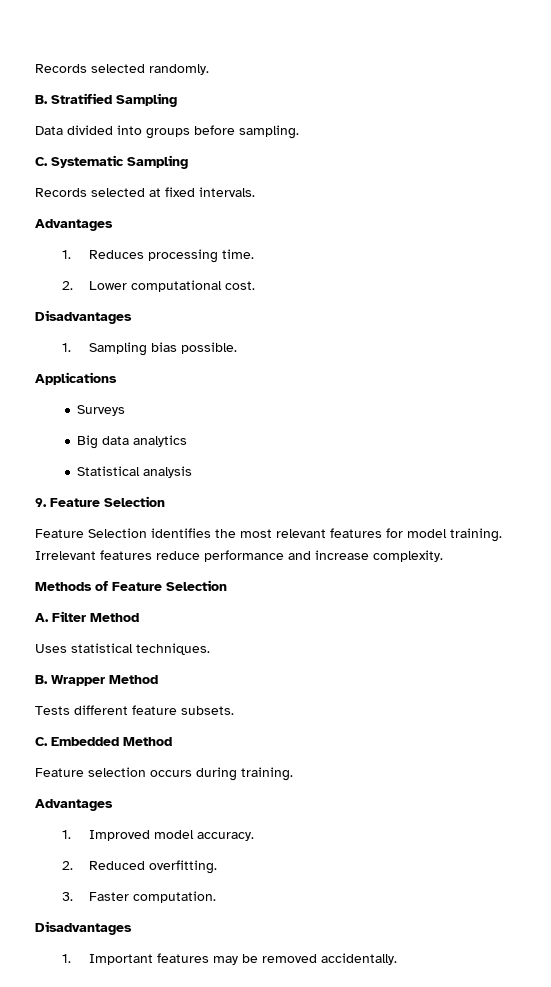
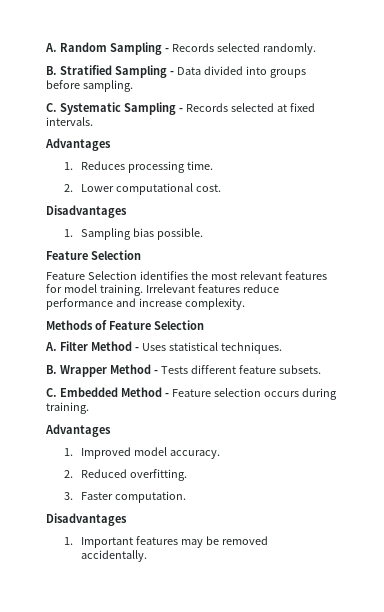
(35, 68) none -> [45,42,169,55] A. Random Sampling -
(177, 100) // -> [169,71,174,75] -
(188, 162) // -> [178,108,183,112] -
[35,372,117,385] [77,405,126,416] [77,435,188,449] [77,466,193,478] [35,498,47,507] Applications // Surveys // Big data analytics // Statistical analysis // 9. -> (204, 234) none
(139, 617) // -> [134,347,139,351] -
(158, 679) // -> [153,370,158,374] -
(172, 741) // -> [164,393,169,397] -

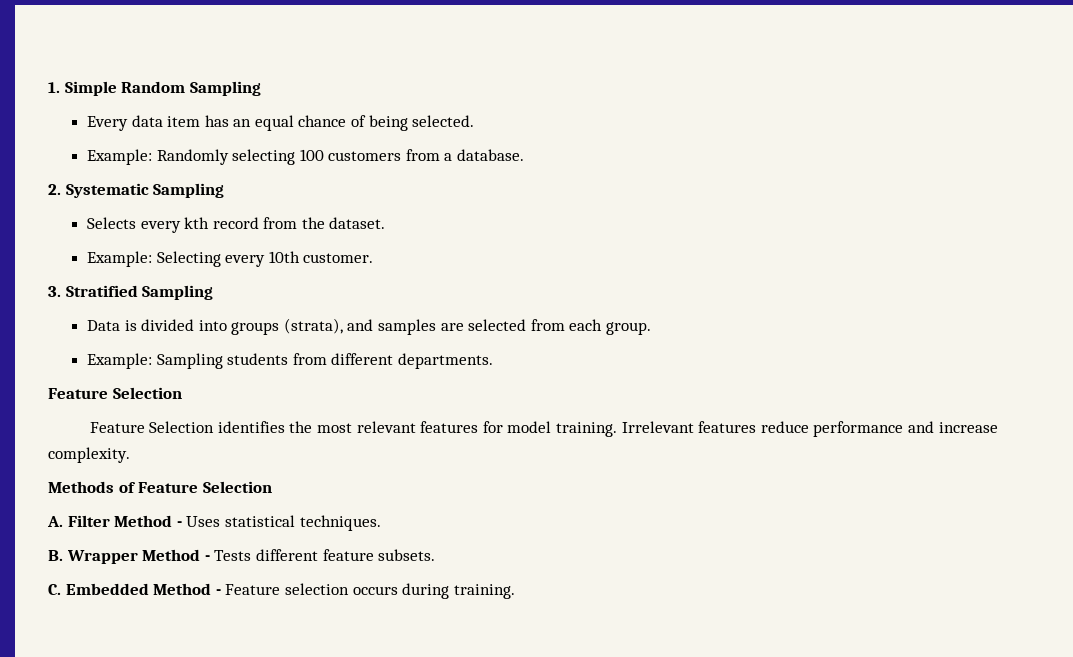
[45,43,57,52] A. -> [48,81,117,96] 1. Simple
[164,43,316,55] [46,66,57,75] - Records selected randomly. // B. -> [86,115,475,131] [86,149,525,165] [48,183,225,198] [86,217,386,233] [86,251,374,267] [48,286,61,297] // Every data item has an equal chance of being selected. // Example: Randomly selecting 100 customers from a database. // 2. Systematic Sampling // Selects every kth record from the dataset. // Example: Selecting every 10th customer. // 3.
[169,67,201,75] - Data -> [86,320,137,331] // Data is
[46,80,133,92] [46,102,315,115] [46,117,93,126] [45,138,111,151] [63,161,214,173] [63,183,222,195] [46,205,127,218] [63,228,204,240] before sampling. // C. Systematic Sampling - Records selected at fixed intervals. // Advantages // 1. Reduces processing time. // 2. Lower computational cost. // Disadvantages // 1. Sampling bias possible. -> [283,318,652,335] [86,353,493,369] (strata), and samples are selected from each group. // Example: Sampling students from different departments.
[45,424,111,437] [63,447,221,459] [63,469,188,481] [63,491,187,503] [46,513,127,526] [63,536,269,548] [81,550,148,562] // Advantages // 1. Improved model accuracy. // 2. Reduced overfitting. // 3. Faster computation. // Disadvantages // 1. Important features may be removed accidentally. -> (515, 591) none

